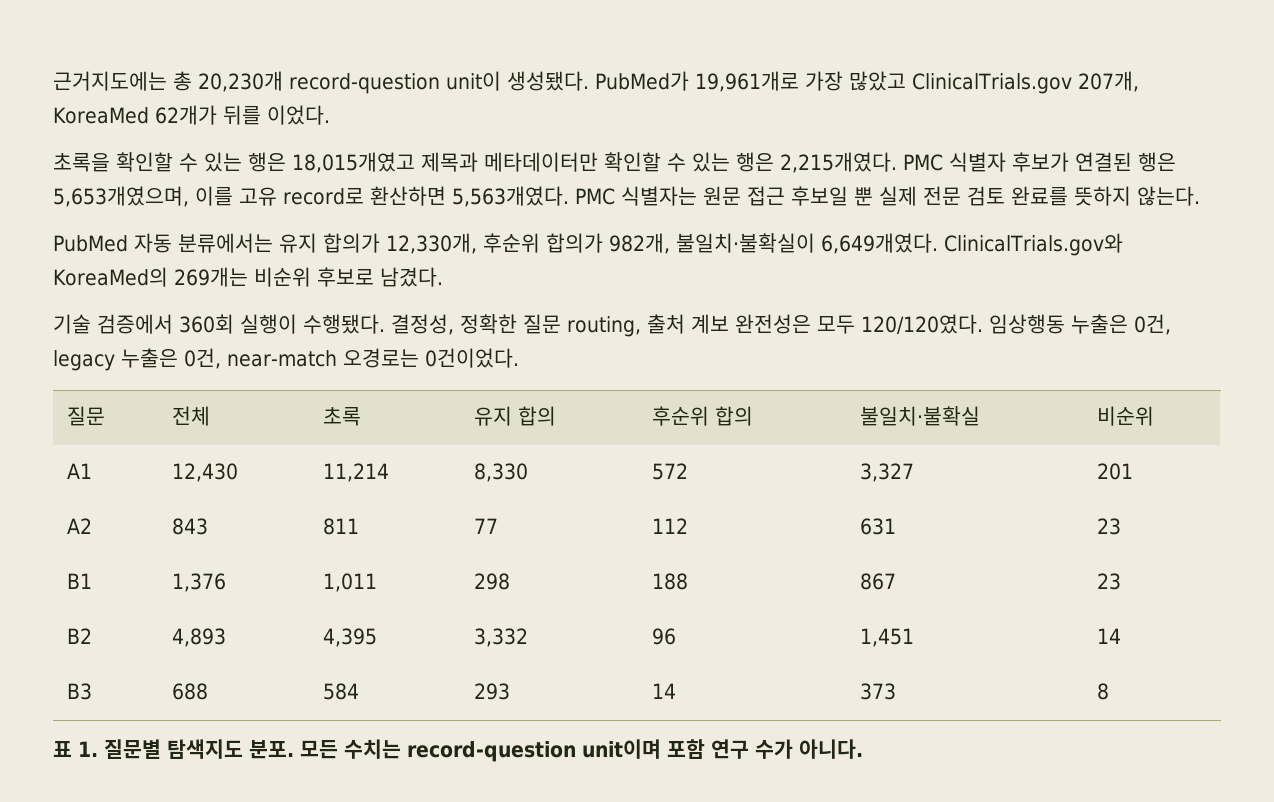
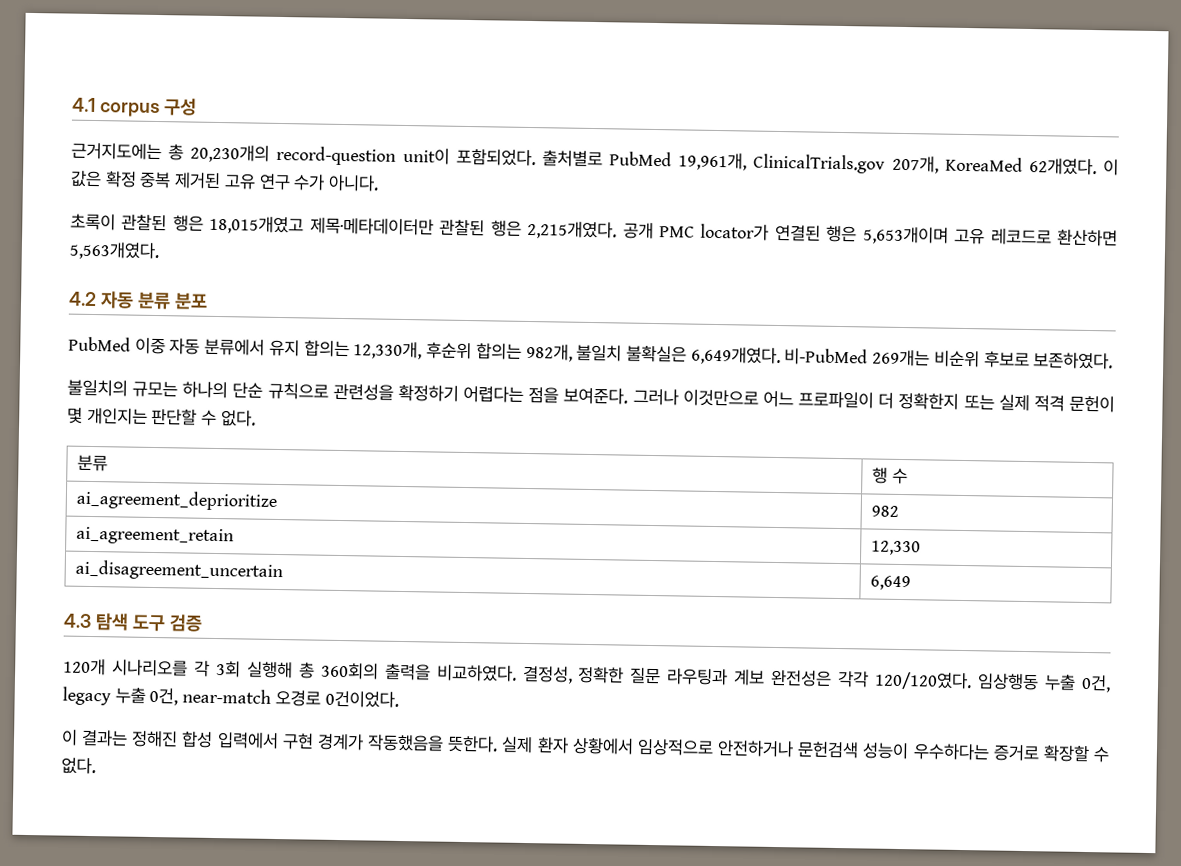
(53, 81) none -> [72,97,197,118] 4.1 corpus 구성 //
[198,71,283,92] 20,230개 -> [190,144,271,163] 20,230개의
[507,71,1139,94] [53,105,330,125] [53,152,1176,173] [53,186,1200,207] [53,233,1123,256] [53,267,443,287] [53,314,385,334] 생성됐다. PubMed가 19,961개로 가장 많았고 ClinicalTrials.gov 207개, KoreaMed 62개가 뒤를 이었다. // 초록을 확인할 수 있는 행은 18,015개였고 제목과 메타데이터만 확인할 수 있는 행은 2,215개였다. PMC 식별자 후보가 연결된 행은 5,653개였으며, 이를 고유 record로 환산하면 5,563개였다. PMC 식별자는 원문 접근 후보일 뿐 실제 전문 검토 완료를 뜻하지 않는다. // PubMed 자동 분류에서는 유지 합의가 12,330개, 후순위 합의가 982개, 불일치·불확실이 6,649개였다. ClinicalTrials.gov와 KoreaMed의 269개는 비순위 후보로 남겼다. // 기술 검증에서 360회 실행이 수행됐다. -> [455,148,1120,176] [70,170,380,192] [70,213,1118,247] [69,241,159,261] [68,291,208,310] [68,336,1114,370] [67,379,1115,413] [67,407,256,427] [77,454,109,472] [872,467,909,485] [76,489,278,511] [871,505,900,517] [76,526,235,546] [871,540,922,556] [75,559,284,582] [870,575,912,591] [63,613,203,632] [63,658,517,682] 포함되었다. 출처별로 PubMed 19,961개, ClinicalTrials.gov 207개, KoreaMed 62개였다. 이 값은 확정 중복 제거된 고유 연구 수가 아니다. // 초록이 관찰된 행은 18,015개였고 제목·메타데이터만 관찰된 행은 2,215개였다. 공개 PMC locator가 연결된 행은 5,653개이며 고유 레코드로 환산하면 5,563개였다. // 4.2 자동 분류 분포 // PubMed 이중 자동 분류에서 유지 합의는 12,330개, 후순위 합의는 982개, 불일치 불확실은 6,649개였다. 비-PubMed 269개는 비순위 후보로 보존하였다. // 불일치의 규모는 하나의 단순 규칙으로 관련성을 확정하기 어렵다는 점을 보여준다. 그러나 이것만으로 어느 프로파일이 더 정확한지 또는 실제 적격 문헌이 몇 개인지는 판단할 수 없다. // 분류 | 행 수 // ai_agreement_deprioritize | 982 // ai_agreement_retain | 12,330 // ai_disagreement_uncertain | 6,649 // 4.3 탐색 도구 검증 // 120개 시나리오를 각 3회 실행해 총 360회의 출력을 비교하였다.
[567,314,685,337] routing, 출처 -> [666,668,729,686] 라우팅과
[817,315,855,334] 모두 -> [837,671,870,688] 각각
[1071,314,1128,334] 누출은 -> [1044,674,1077,691] 누출
[121,348,178,368] 누출은 -> [114,687,146,704] 누출
[342,348,419,368] 오경로는 -> [274,689,321,707] 오경로
[66,406,105,426] [171,406,210,426] [322,407,361,426] [473,406,556,426] [651,406,753,426] [859,406,980,426] [1096,406,1154,426] [66,463,92,479] [171,463,238,482] [322,463,389,482] [473,463,528,482] [651,463,688,480] [859,463,914,482] [1096,463,1133,480] [66,518,92,534] [171,518,208,535] [322,518,359,535] [473,518,498,534] [651,518,688,534] [859,518,896,535] [1096,518,1121,535] [66,573,92,589] [171,573,226,592] [322,573,377,592] [473,573,510,590] [651,573,688,590] [859,573,896,590] [1096,573,1121,590] [66,628,92,644] [171,628,226,647] [322,628,377,647] [473,628,528,647] [651,628,676,645] [859,628,914,647] [1096,628,1121,644] [66,683,92,700] [171,683,208,700] [322,683,359,700] [473,683,510,700] [651,683,676,699] [859,683,896,700] [1096,683,1109,700] [53,739,863,762] // 질문 | 전체 | 초록 | 유지 합의 | 후순위 합의 | 불일치·불확실 | 비순위 // A1 | 12,430 | 11,214 | 8,330 | 572 | 3,327 | 201 // A2 | 843 | 811 | 77 | 112 | 631 | 23 // B1 | 1,376 | 1,011 | 298 | 188 | 867 | 23 // B2 | 4,893 | 4,395 | 3,332 | 96 | 1,451 | 14 // B3 | 688 | 584 | 293 | 14 | 373 | 8 // 표 1. 질문별 탐색지도 분포. 모든 수치는 record-question unit이며 포함 연구 수가 아니다. -> [61,729,1110,763] [61,757,96,775] // 이 결과는 정해진 합성 입력에서 구현 경계가 작동했음을 뜻한다. 실제 환자 상황에서 임상적으로 안전하거나 문헌검색 성능이 우수하다는 증거로 확장할 수 없다.

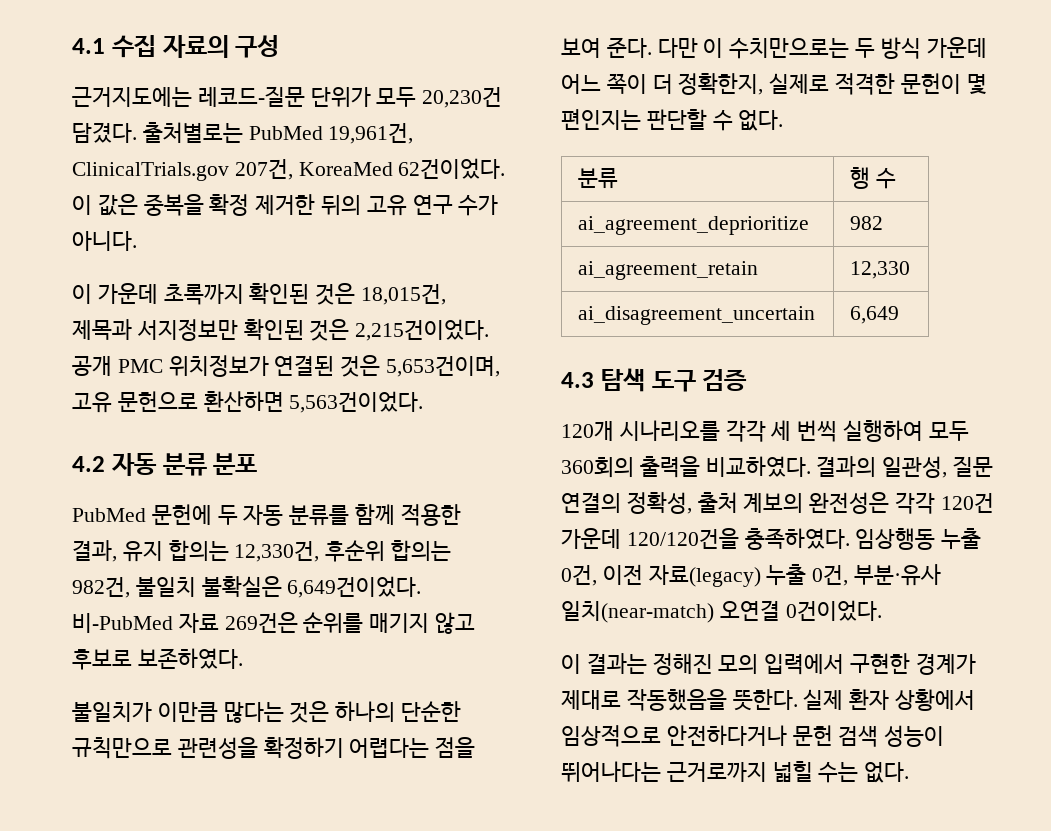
[99,102,160,118] corpus -> [111,35,229,58] 수집 자료의
[168,144,1120,176] [70,170,380,192] [70,213,1118,247] [69,241,159,261] 총 20,230개의 record-question unit이 포함되었다. 출처별로 PubMed 19,961개, ClinicalTrials.gov 207개, KoreaMed 62개였다. 이 값은 확정 중복 제거된 고유 연구 수가 아니다. // 초록이 관찰된 행은 18,015개였고 제목·메타데이터만 관찰된 행은 2,215개였다. 공개 PMC locator가 연결된 행은 5,653개이며 고유 레코드로 환산하면 5,563개였다. -> [197,86,503,108] [72,122,414,144] [72,158,506,181] [72,194,499,216] [72,231,137,251] [72,283,447,305] [72,319,490,341] [72,355,501,377] [72,391,424,413] 레코드-질문 단위가 모두 20,230건 담겼다. 출처별로는 PubMed 19,961건, ClinicalTrials.gov 207건, KoreaMed 62건이었다. 이 값은 중복을 확정 제거한 뒤의 고유 연구 수가 아니다. // 이 가운데 초록까지 확인된 것은 18,015건, 제목과 서지정보만 확인된 것은 2,215건이었다. 공개 PMC 위치정보가 연결된 것은 5,653건이며, 고유 문헌으로 환산하면 5,563건이었다.
[134,337,266,356] 이중 자동 분류에서 -> [151,504,461,526] [72,540,117,562] 문헌에 두 자동 분류를 함께 적용한 결과,
[353,341,423,360] 12,330개, -> [234,541,320,562] 12,330건,
[525,343,573,362] 982개, -> [72,577,130,598] 982건,
[690,346,1114,370] [67,379,1065,412] 6,649개였다. 비-PubMed 269개는 비순위 후보로 보존하였다. // 불일치의 규모는 하나의 단순 규칙으로 관련성을 확정하기 어렵다는 점을 보여준다. 그러나 이것만으로 어느 프로파일이 더 정확한지 또는 실제 적격 -> [287,576,422,598] [72,612,476,634] [72,648,243,670] [72,701,462,723] [72,737,476,759] [561,37,987,59] [561,73,896,95] 6,649건이었다. 비-PubMed 자료 269건은 순위를 매기지 않고 후보로 보존하였다. // 불일치가 이만큼 많다는 것은 하나의 단순한 규칙만으로 관련성을 확정하기 어렵다는 점을 보여 준다. 다만 이 수치만으로는 두 방식 가운데 어느 쪽이 더 정확한지, 실제로 적격한
[86,407,148,425] 개인지는 -> [561,109,641,130] 편인지는
[193,660,1111,693] [62,686,321,707] 각 3회 실행해 총 360회의 출력을 비교하였다. 결정성, 정확한 질문 라우팅과 계보 완전성은 각각 120/120였다. 임상행동 누출 0건, legacy 누출 0건, near-match 오경로 -> [725,420,969,442] [561,456,994,478] [561,492,994,514] [561,528,982,550] [561,564,942,587] [561,600,780,623] 각각 세 번씩 실행하여 모두 360회의 출력을 비교하였다. 결과의 일관성, 질문 연결의 정확성, 출처 계보의 완전성은 각각 120건 가운데 120/120건을 충족하였다. 임상행동 누출 0건, 이전 자료(legacy) 누출 0건, 부분·유사 일치(near-match) 오연결
[181,731,364,751] 합성 입력에서 구현 경계가 -> [718,653,976,675] [561,690,621,710] 모의 입력에서 구현한 경계가 제대로
[717,740,1110,763] 안전하거나 문헌검색 성능이 우수하다는 증거로 확장할 수 -> [666,725,945,747] [561,761,859,783] 안전하다거나 문헌 검색 성능이 뛰어나다는 근거로까지 넓힐 수는

